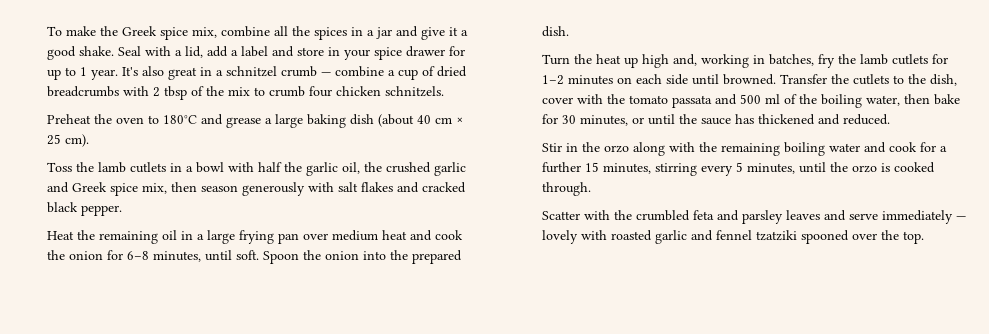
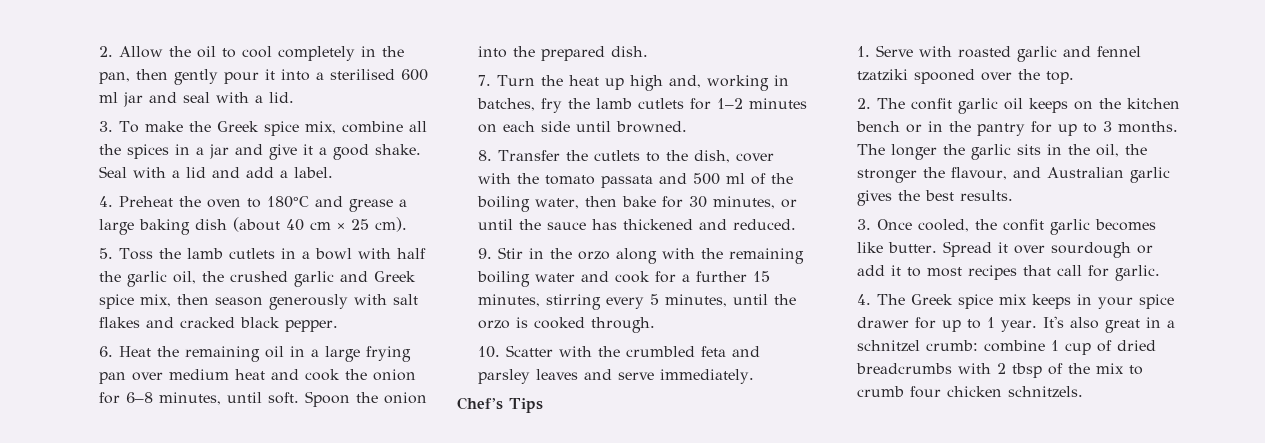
(46, 31) none -> [99,46,405,61] [99,69,429,85] [99,92,295,107] [99,121,114,132] 2. Allow the oil to cool completely in the pan, then gently pour it into a sterilised 600 ml jar and seal with a lid. // 3.
[184,46,465,60] [46,66,467,80] [46,86,444,100] lid, add a label and store in your spice drawer for up to 1 year. It's also great in a schnitzel crumb — combine a cup of dried breadcrumbs with 2 tbsp of the mix to crumb four chicken schnitzels. // -> [186,167,334,178] [99,196,114,207] lid and add a label. // 4.
(89, 140) none -> [99,248,114,259] 5.
(122, 210) none -> [99,346,114,357] 6.
(569, 31) none -> [478,75,492,86] 7.
(776, 79) none -> [478,150,493,161] // 8.
(890, 119) none -> [478,248,493,259] 9.
(591, 189) none -> [478,346,501,358] 10.
[881,210,966,224] [541,230,578,244] immediately — lovely -> [660,369,755,384] [457,397,543,413] [857,45,914,57] immediately. // Chef’s Tips // 1. Serve
(924, 237) none -> [857,98,1181,114] [856,121,1179,136] [857,144,1148,160] [857,167,1171,183] [857,190,1014,206] [857,219,1157,235] [857,241,1154,258] [857,265,1161,281] [857,294,1175,309] [857,316,1176,333] [857,340,1157,355] [856,363,1144,378] [857,386,1084,398] // 2. The confit garlic oil keeps on the kitchen bench or in the pantry for up to 3 months. The longer the garlic sits in the oil, the stronger the flavour, and Australian garlic gives the best results. // 3. Once cooled, the confit garlic becomes like butter. Spread it over sourdough or add it to most recipes that call for garlic. // 4. The Greek spice mix keeps in your spice drawer for up to 1 year. It's also great in a schnitzel crumb: combine 1 cup of dried breadcrumbs with 2 tbsp of the mix to crumb four chicken schnitzels.

